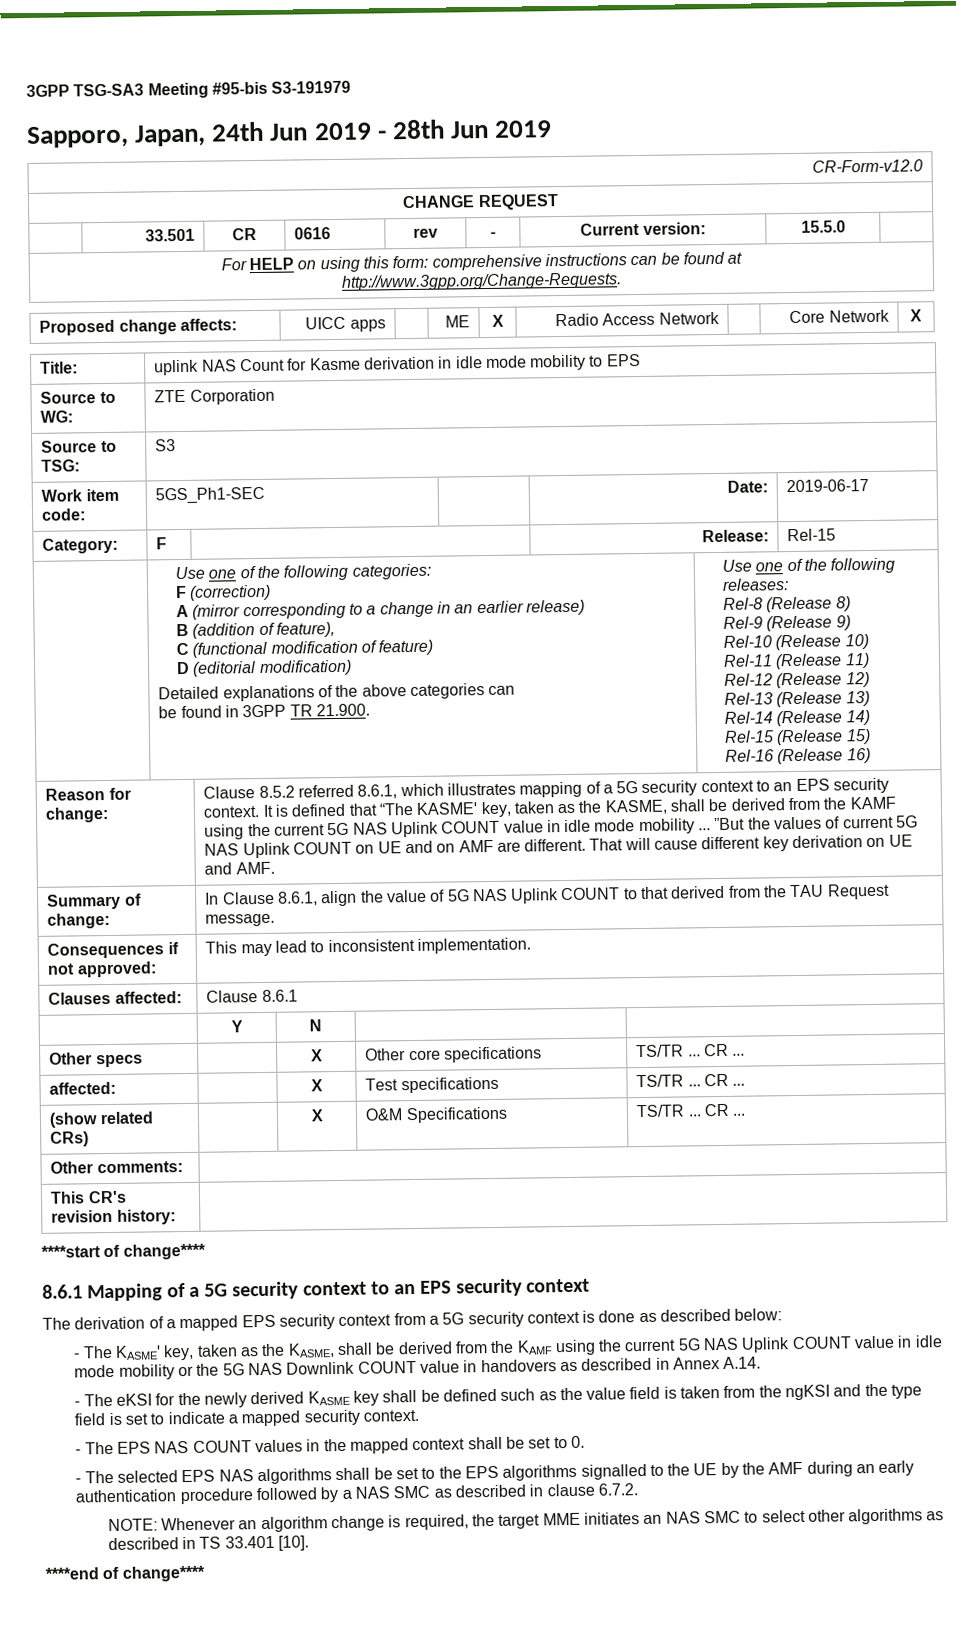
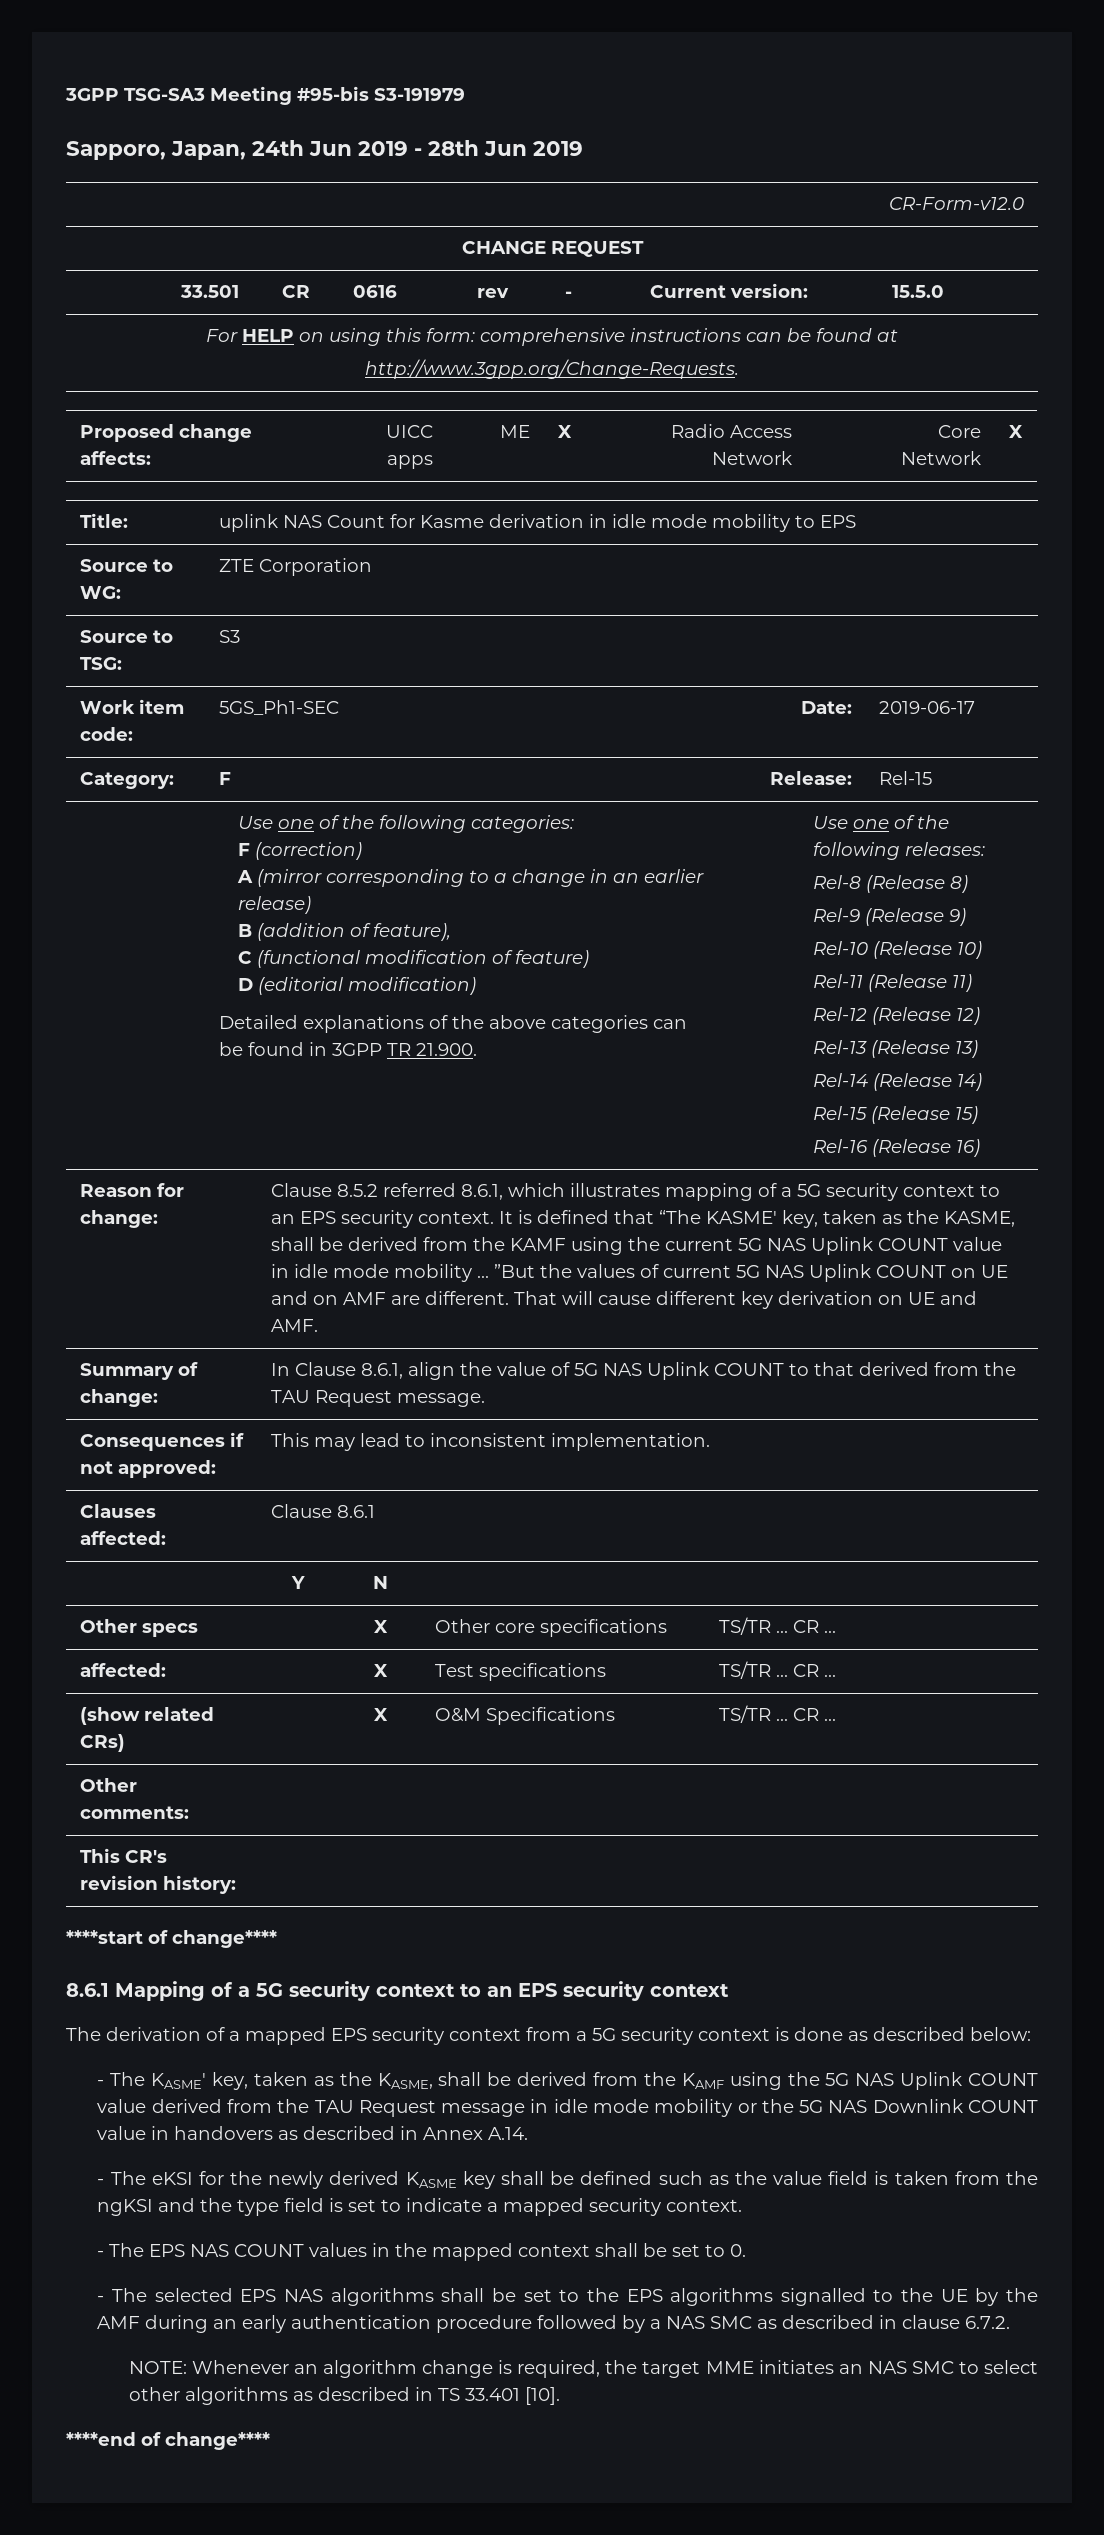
[624,1335,896,1353] current 5G NAS Uplink COUNT value -> [825,2072,1038,2090] [97,2099,526,2117] 5G NAS Uplink COUNT value derived from the TAU Request message

